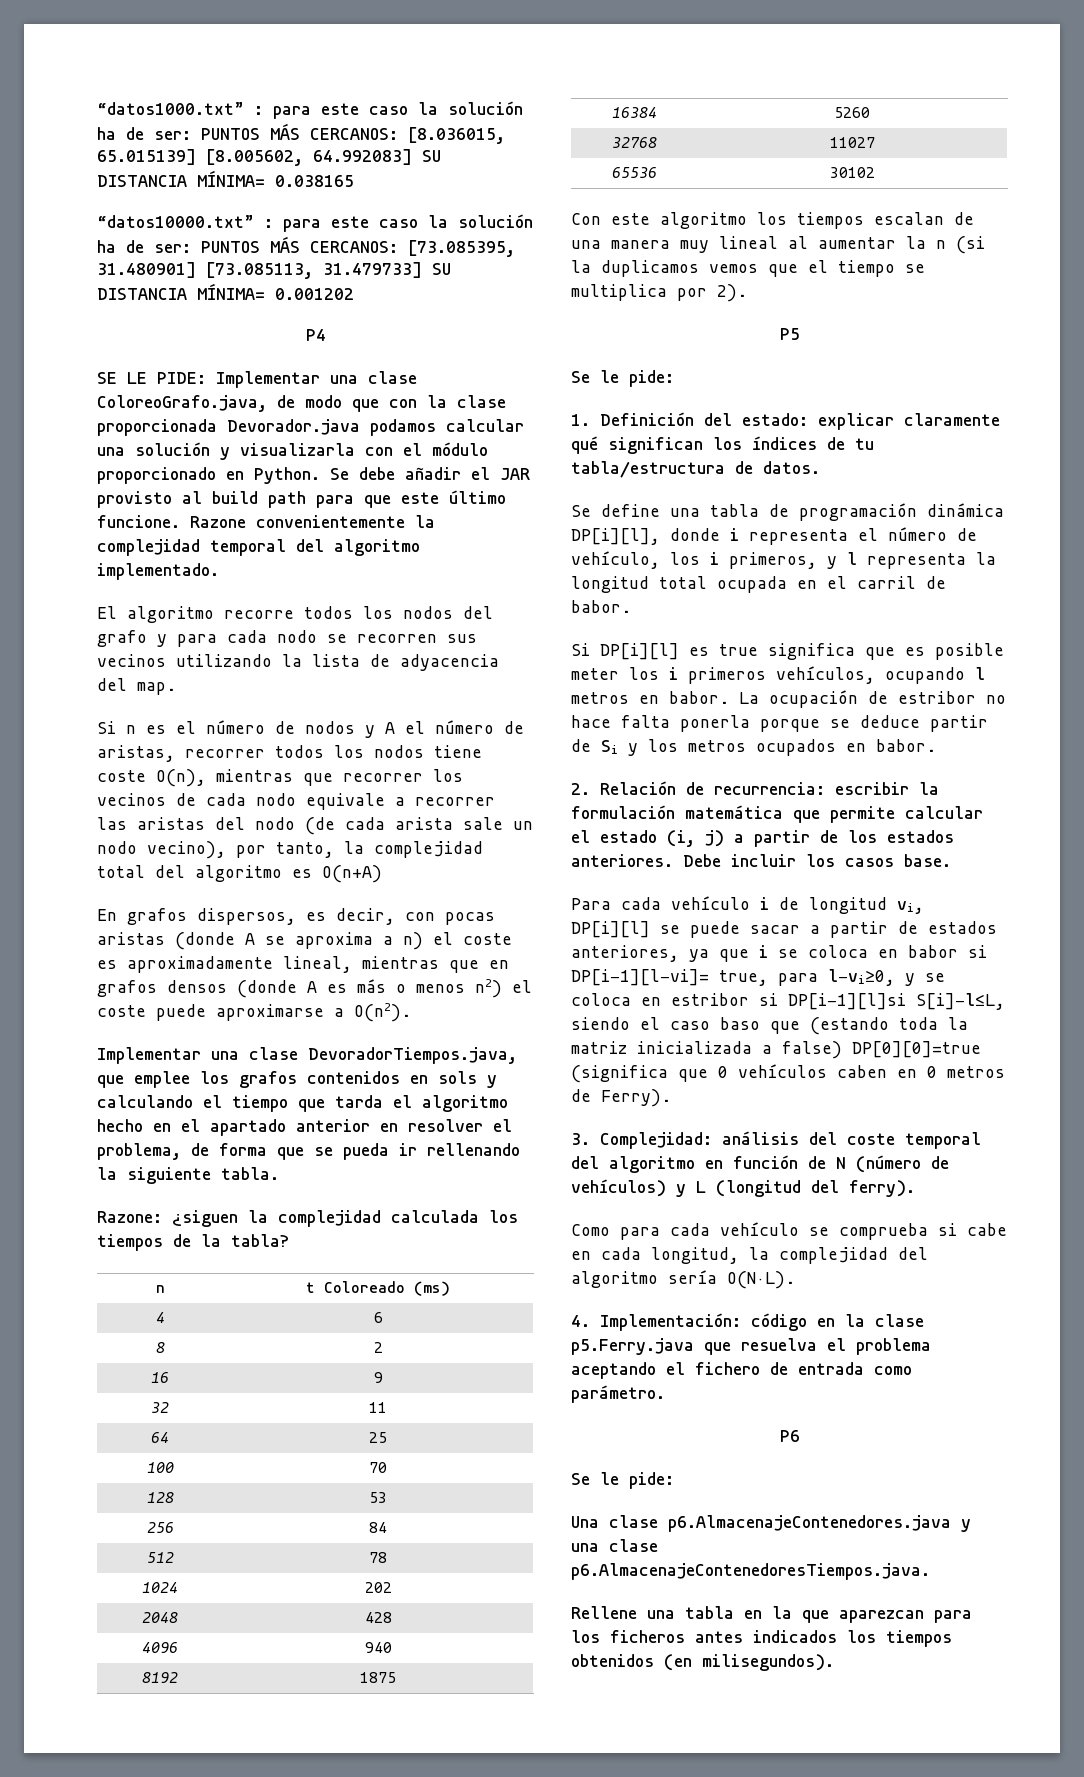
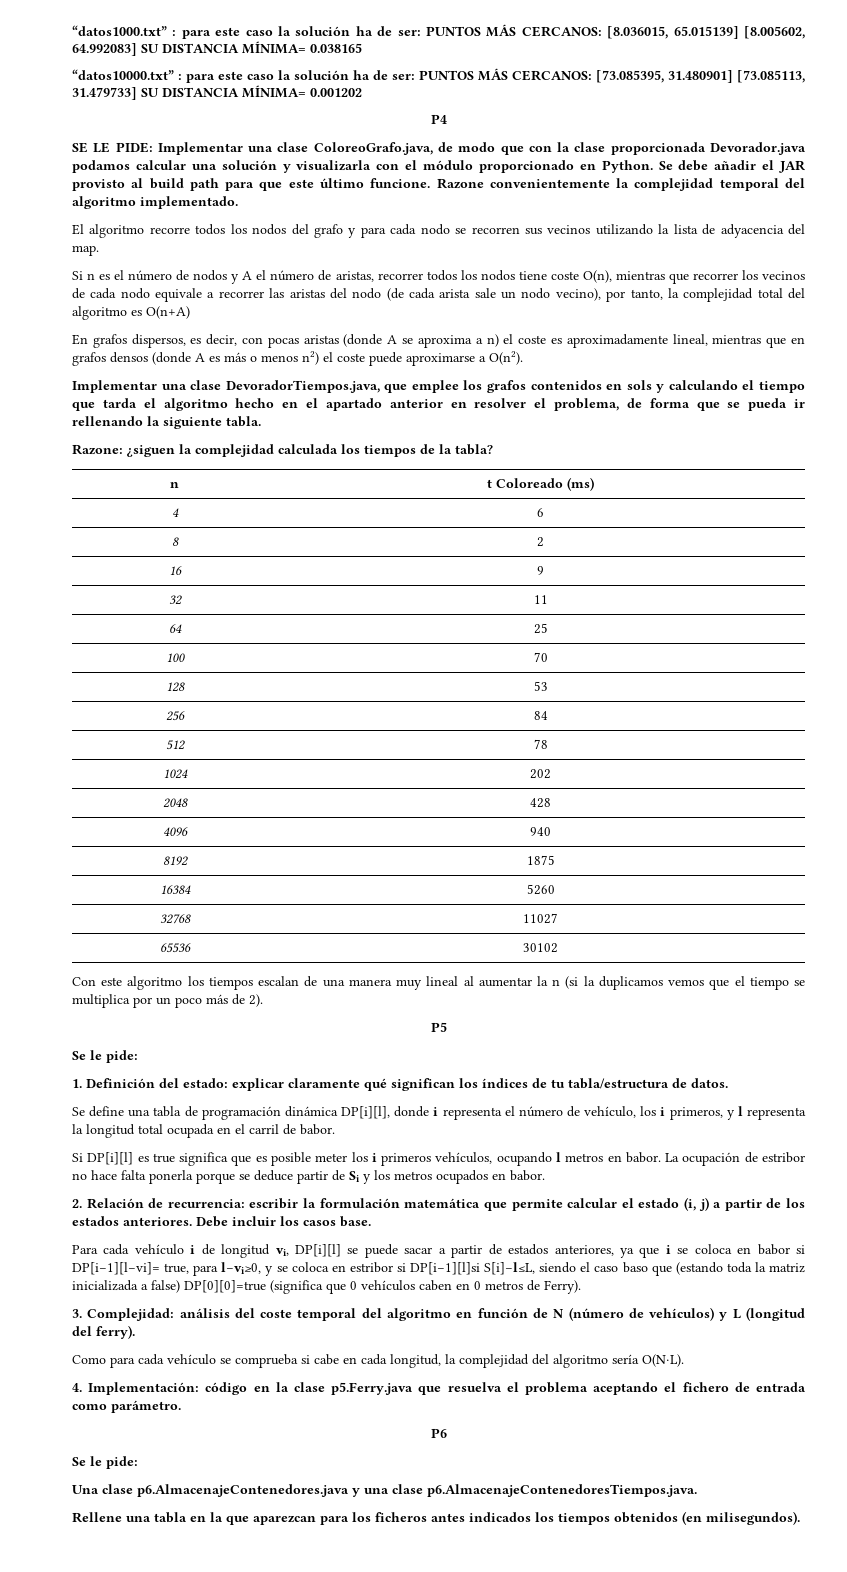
(707, 294) none -> [156,994,245,1008] un poco más de

